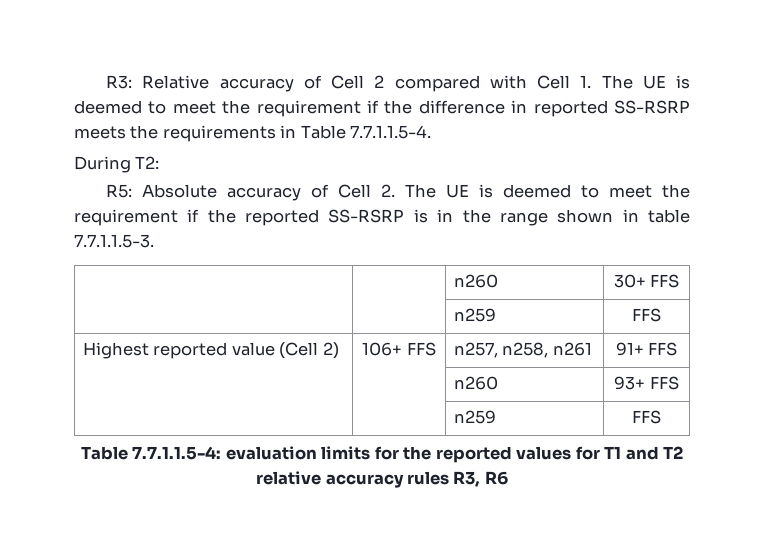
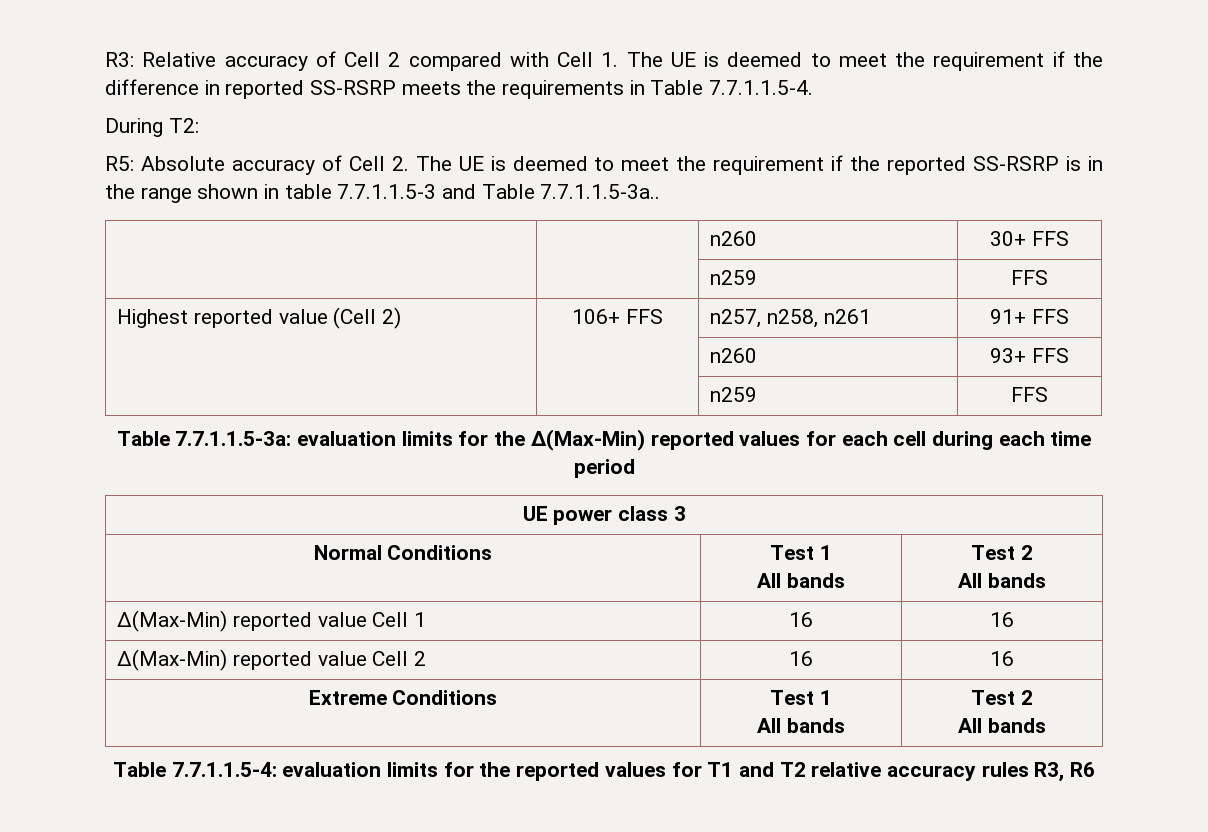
[74,234,154,248] 7.7.1.1.5-3. -> [337,184,661,199] 7.7.1.1.5-3 and Table 7.7.1.1.5-3a..
(661, 417) none -> [116,429,1092,451] [573,459,635,478] [522,506,686,525] [313,545,493,560] [770,545,832,560] [757,573,845,588] [971,545,1033,560] [958,573,1046,588] [117,610,427,632] [789,612,813,627] [990,612,1014,627] [117,649,427,671] [789,651,813,666] [990,651,1014,666] [308,690,498,705] [770,690,832,705] [757,718,845,733] [971,690,1033,705] [958,718,1046,733] // Table 7.7.1.1.5-3a: evaluation limits for the ∆(Max-Min) reported values for each cell during each time period // UE power class 3 // Normal Conditions | Test 1 // All bands | Test 2 // All bands // ∆(Max-Min) reported value Cell 1 | 16 | 16 // ∆(Max-Min) reported value Cell 2 | 16 | 16 // Extreme Conditions | Test 1 // All bands | Test 2 // All bands

